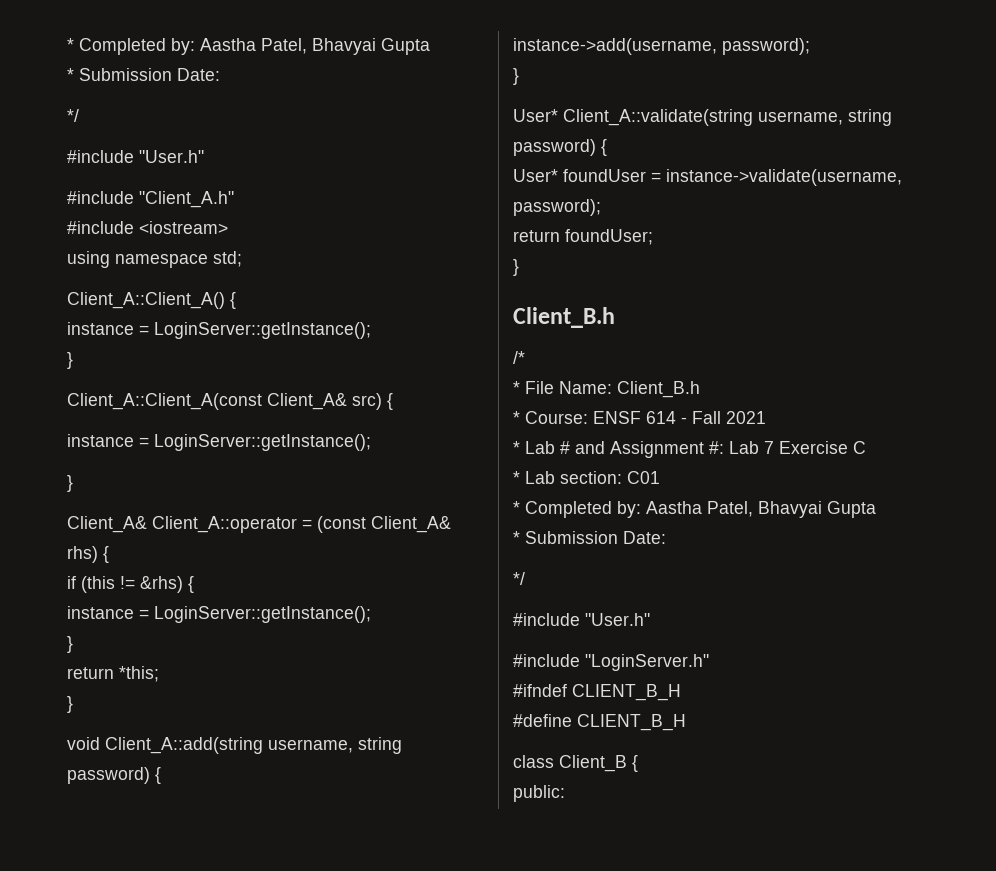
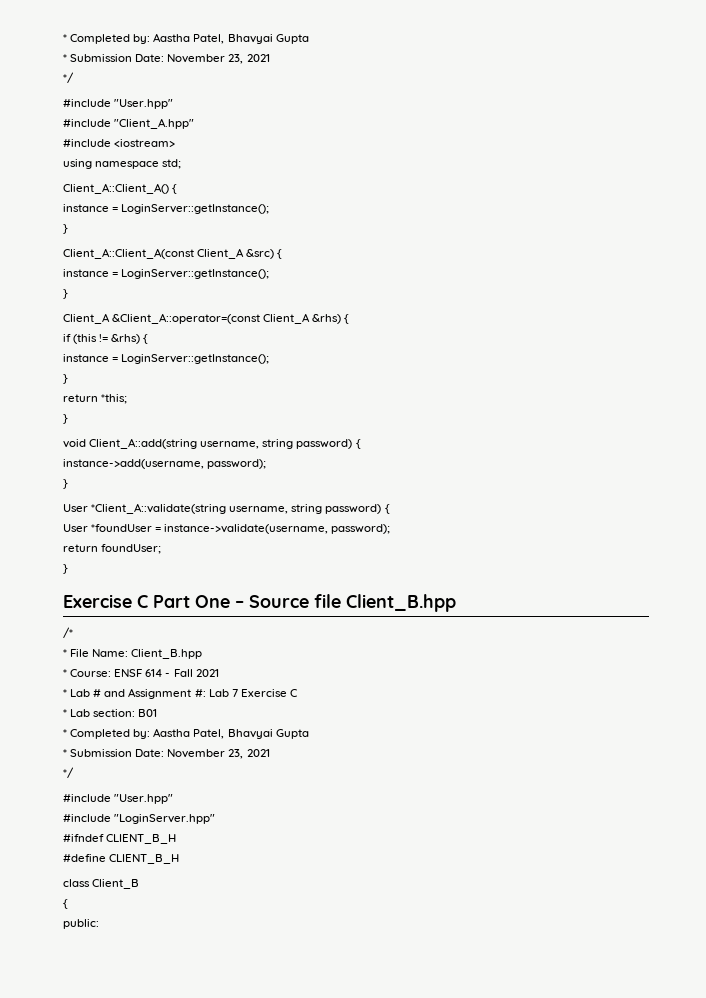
[67,109,79,122] [67,150,204,163] [67,191,234,208] // */ // #include "User.h" // #include "Client_A.h" -> [167,54,270,64] [63,72,74,83] [63,99,174,109] [63,118,195,129] November 23, 2021 // */ // #include "User.hpp" // #include "Client_A.hpp"
[267,393,393,410] [67,434,371,451] [67,475,73,492] [67,516,451,533] [67,546,98,563] Client_A& src) { // instance = LoginServer::getInstance(); // } // Client_A& Client_A::operator = (const Client_A& rhs) -> [197,248,283,259] [63,269,270,279] [63,289,68,299] [63,313,342,324] Client_A &src) { // instance = LoginServer::getInstance(); // } // Client_A &Client_A::operator=(const Client_A &rhs)
[513,109,892,126] [513,139,607,156] [513,169,646,182] User* Client_A::validate(string username, string password) { // User* foundUser -> [63,503,390,514] [63,524,153,532] User *Client_A::validate(string username, string password) { // User *foundUser
[513,307,615,328] Client_B.h -> [63,594,456,612] Exercise C Part One – Source file Client_B.hpp
[617,381,700,398] Client_B.h -> [131,649,203,659] Client_B.hpp
[627,471,660,484] C01 -> [138,709,158,717] B01
[513,572,525,585] [513,613,650,626] [513,654,709,671] // */ // #include "User.h" // #include "LoginServer.h" -> [167,749,270,759] [63,767,74,778] [63,794,174,804] [63,814,216,824] November 23, 2021 // */ // #include "User.hpp" // #include "LoginServer.hpp"
(627, 763) none -> (140, 884) //

